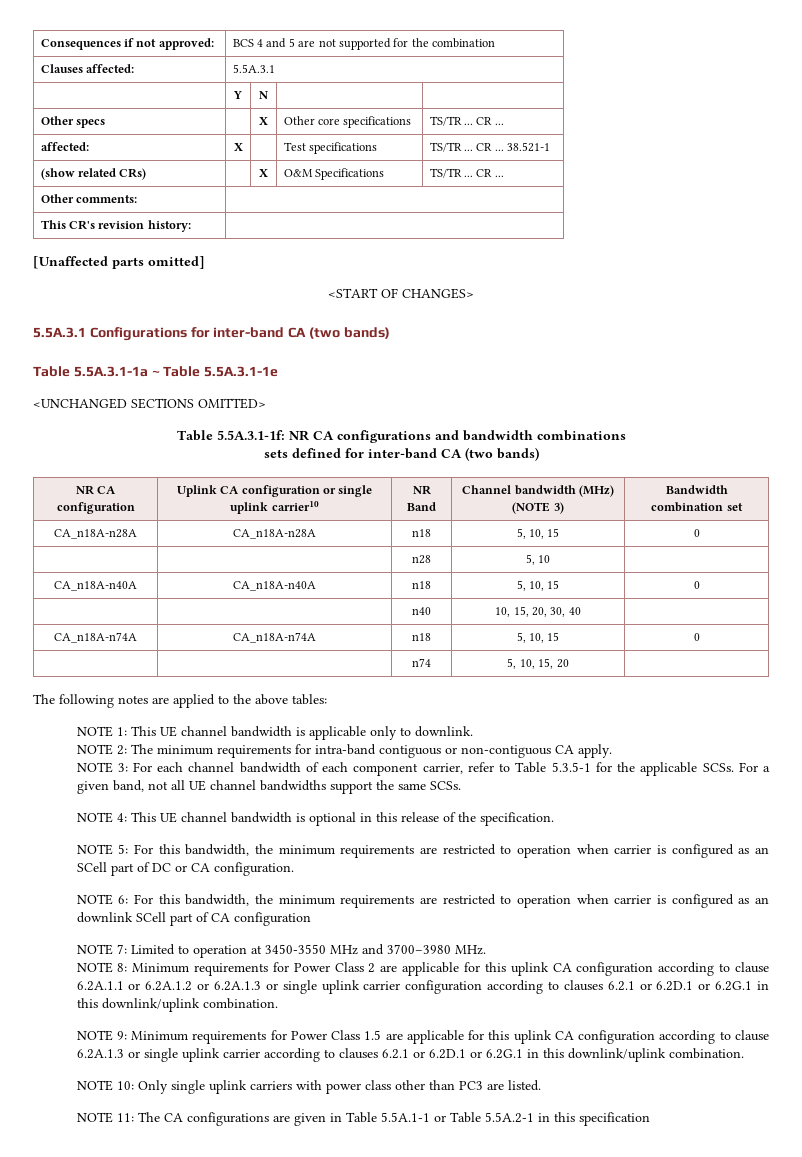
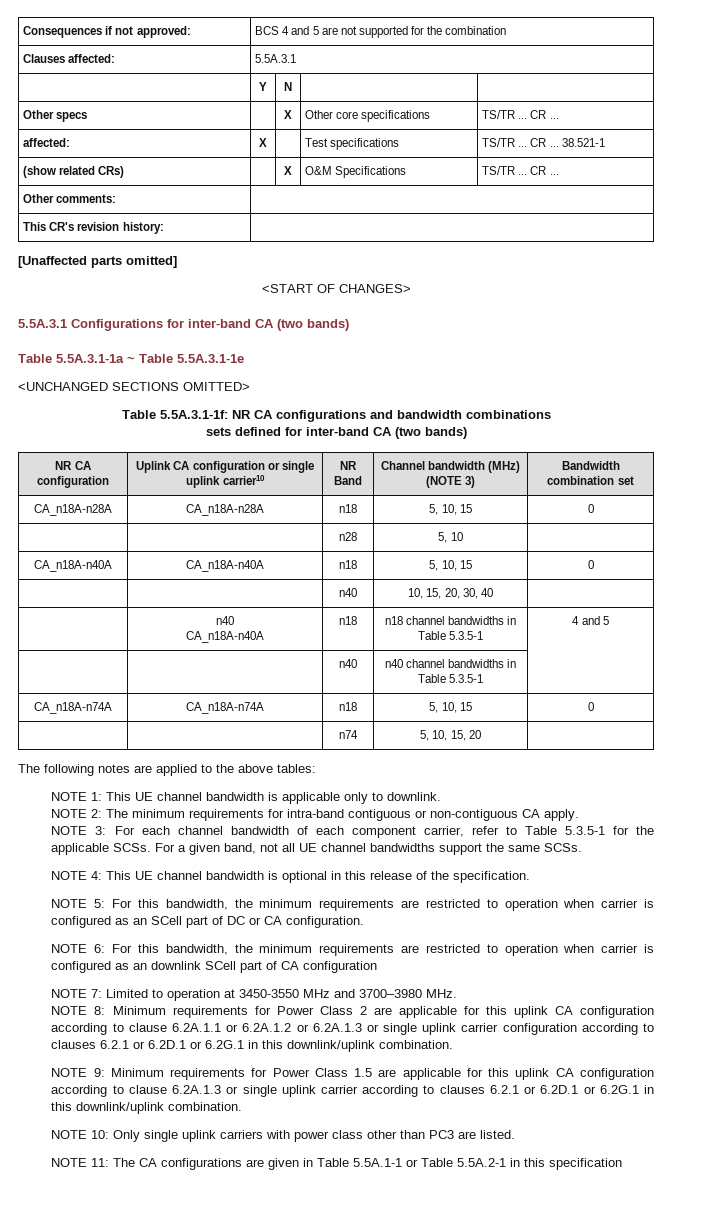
(581, 611) none -> [216,616,234,625] [186,631,264,643] [339,616,357,625] [384,616,517,625] [417,631,484,640] [572,616,609,625] [339,659,357,668] [384,659,517,668] [417,674,484,683] // | n40 // CA_n18A-n40A | n18 | n18 channel bandwidths in Table 5.3.5-1 | 4 and 5 // | | n40 | n40 channel bandwidths in Table 5.3.5-1 |

